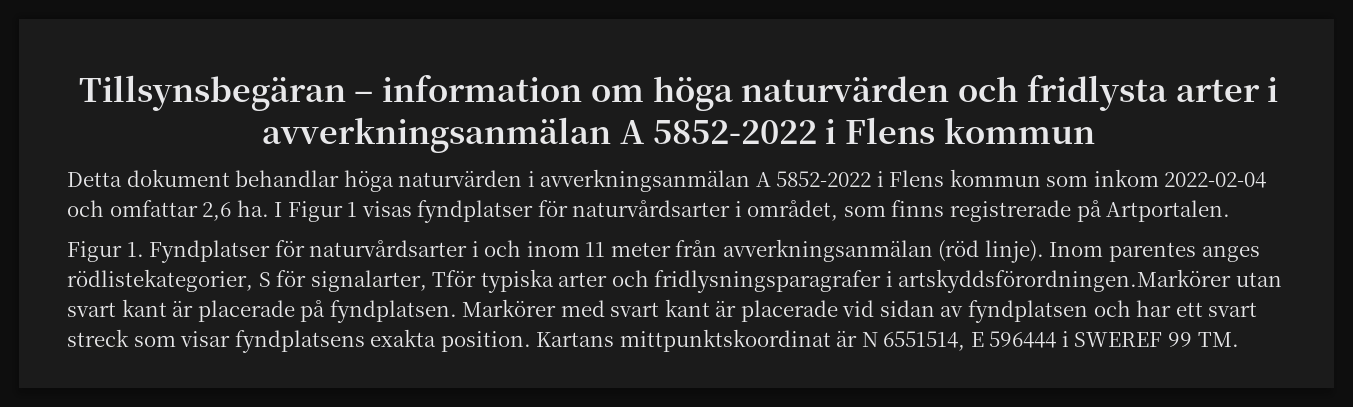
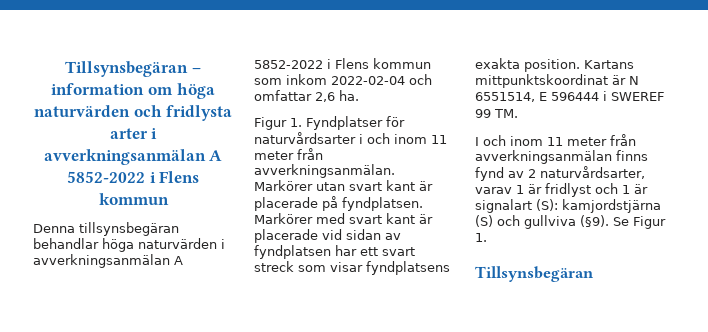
[67,169,230,187] Detta dokument -> [33,222,179,236] Denna tillsynsbegäran
[274,200,1231,223] I Figur 1 visas fyndplatser för naturvårdsarter i området, som finns registrerade på Artportalen. -> (359, 95) none
[722,239,1260,263] [67,269,1232,293] avverkningsanmälan (röd linje). Inom parentes anges rödlistekategorier, S för signalarter, Tför typiska arter och fridlysningsparagrafer i artskyddsförordningen.Markörer -> [254,164,395,178] [254,180,313,191] avverkningsanmälan. Markörer
[1093,300,1131,317] och -> (331, 252) none
(1239, 339) none -> [475,134,636,146] [475,150,648,164] [475,166,645,181] [475,183,648,197] [475,199,661,213] [475,215,666,229] [475,233,487,242] [475,266,594,282] // I och inom 11 meter från avverkningsanmälan finns fynd av 2 naturvårdsarter, varav 1 är fridlyst och 1 är signalart (S): kamjordstjärna (S) och gullviva (§9). Se Figur 1. // Tillsynsbegäran

